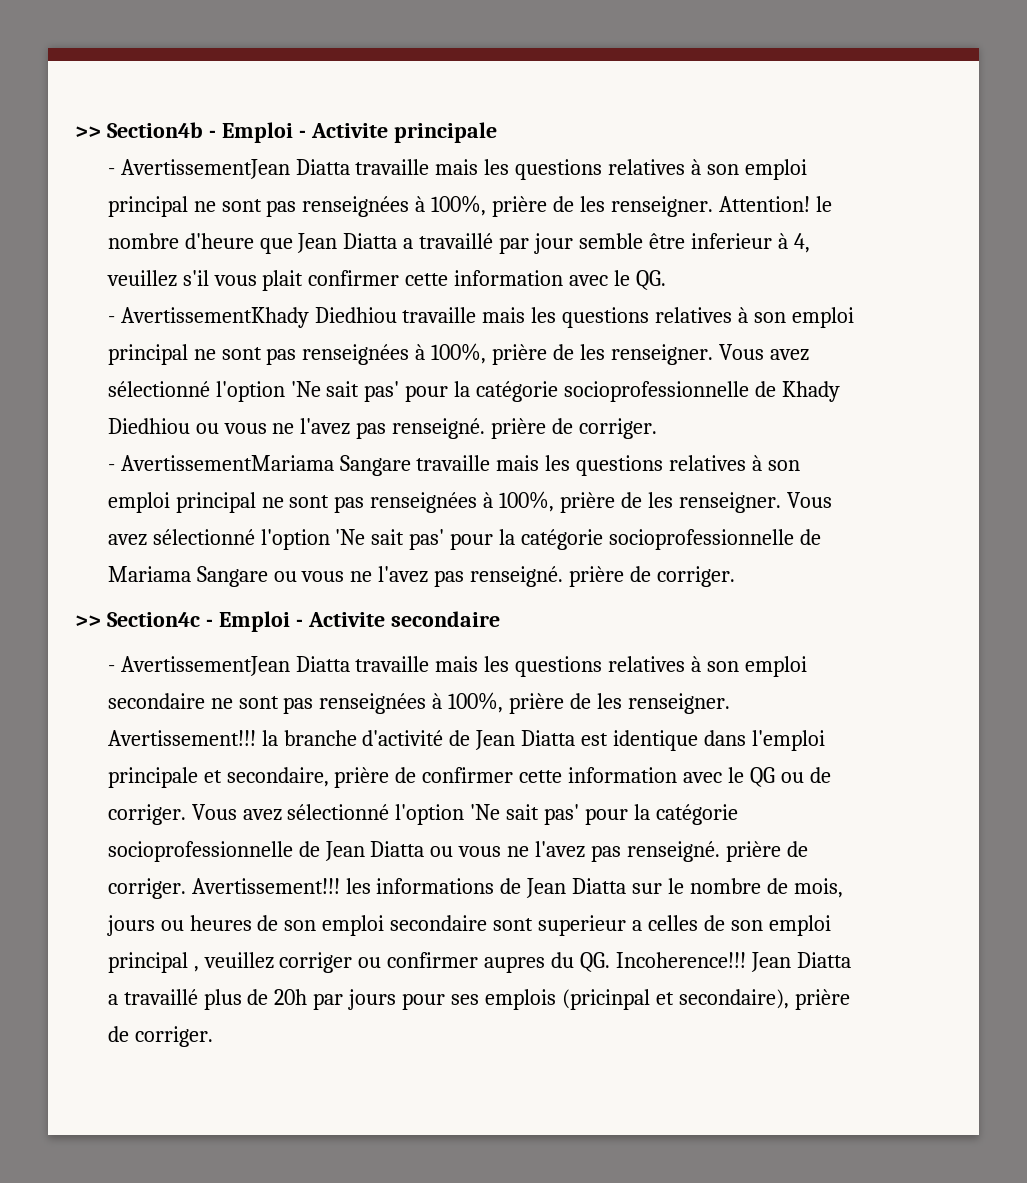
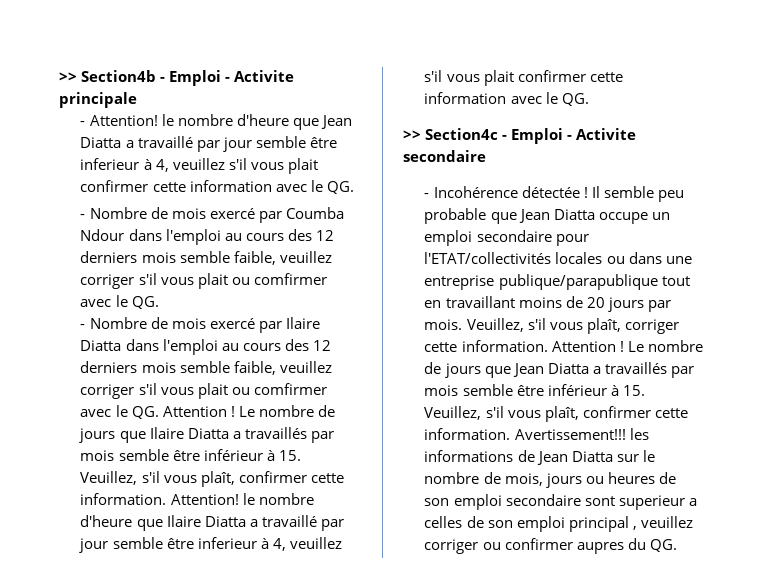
[120,159,808,180] [107,195,714,217] AvertissementJean Diatta travaille mais les questions relatives à son emploi principal ne sont pas renseignées à 100%, prière de les renseigner. -> (86, 123) none
[120,307,855,328] [107,343,809,365] [107,381,841,402] [107,418,658,439] [107,455,801,476] [107,491,832,513] [107,529,822,550] [107,566,736,587] AvertissementKhady Diedhiou travaille mais les questions relatives à son emploi principal ne sont pas renseignées à 100%, prière de les renseigner. Vous avez sélectionné l'option 'Ne sait pas' pour la catégorie socioprofessionnelle de Khady Diedhiou ou vous ne l'avez pas renseigné. prière de corriger. // - AvertissementMariama Sangare travaille mais les questions relatives à son emploi principal ne sont pas renseignées à 100%, prière de les renseigner. Vous avez sélectionné l'option 'Ne sait pas' pour la catégorie socioprofessionnelle de Mariama Sangare ou vous ne l'avez pas renseigné. prière de corriger. -> [89,207,344,223] [80,229,334,245] [80,251,332,265] [80,273,327,289] [80,295,159,309] [80,317,320,333] [80,339,331,355] [80,361,332,375] [80,383,327,399] [80,405,335,419] [79,427,334,443] [80,449,301,461] [80,471,344,487] [80,493,314,505] [80,515,344,531] [79,537,342,553] [424,70,623,86] [424,92,589,106] Nombre de mois exercé par Coumba Ndour dans l'emploi au cours des 12 derniers mois semble faible, veuillez corriger s'il vous plait ou comfirmer avec le QG. // - Nombre de mois exercé par Ilaire Diatta dans l'emploi au cours des 12 derniers mois semble faible, veuillez corriger s'il vous plait ou comfirmer avec le QG. Attention ! Le nombre de jours que Ilaire Diatta a travaillés par mois semble être inférieur à 15. Veuillez, s'il vous plaît, confirmer cette information. Attention! le nombre d'heure que Ilaire Diatta a travaillé par jour semble être inferieur à 4, veuillez s'il vous plait confirmer cette information avec le QG.
[120,656,808,677] [107,692,731,714] [107,730,826,751] [107,767,831,788] [107,804,739,825] [107,841,808,862] [107,878,186,899] AvertissementJean Diatta travaille mais les questions relatives à son emploi secondaire ne sont pas renseignées à 100%, prière de les renseigner. Avertissement!!! la branche d'activité de Jean Diatta est identique dans l'emploi principale et secondaire, prière de confirmer cette information avec le QG ou de corriger. Vous avez sélectionné l'option 'Ne sait pas' pour la catégorie socioprofessionnelle de Jean Diatta ou vous ne l'avez pas renseigné. prière de corriger. -> [433,186,684,202] [424,208,670,224] [424,230,589,246] [424,252,692,264] [424,274,690,290] [424,296,671,312] [424,318,679,334] [424,340,703,352] [424,362,694,378] [424,384,645,396] [424,406,688,422] [424,428,511,440] Incohérence détectée ! Il semble peu probable que Jean Diatta occupe un emploi secondaire pour l'ETAT/collectivités locales ou dans une entreprise publique/parapublique tout en travaillant moins de 20 jours par mois. Veuillez, s'il vous plaît, corriger cette information. Attention ! Le nombre de jours que Jean Diatta a travaillés par mois semble être inférieur à 15. Veuillez, s'il vous plaît, confirmer cette information.
[616,952,851,972] [107,989,850,1010] [107,1026,213,1047] Incoherence!!! Jean Diatta a travaillé plus de 20h par jours pour ses emplois (pricinpal et secondaire), prière de corriger. -> (677, 545) none

